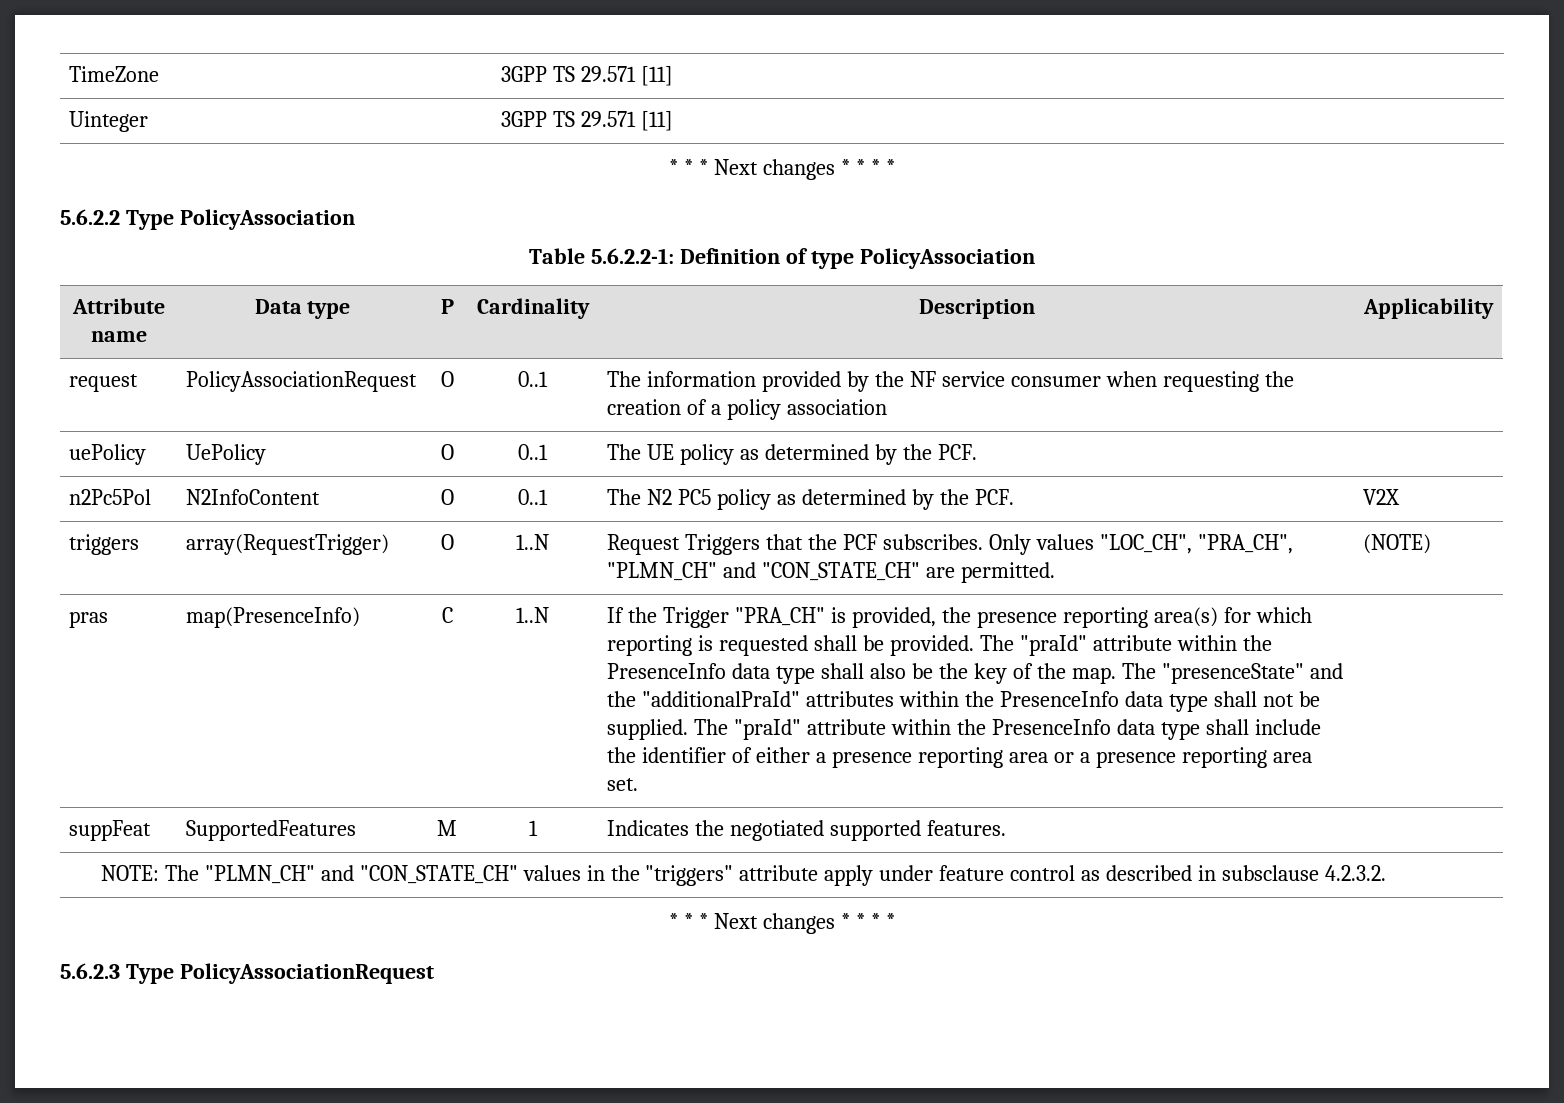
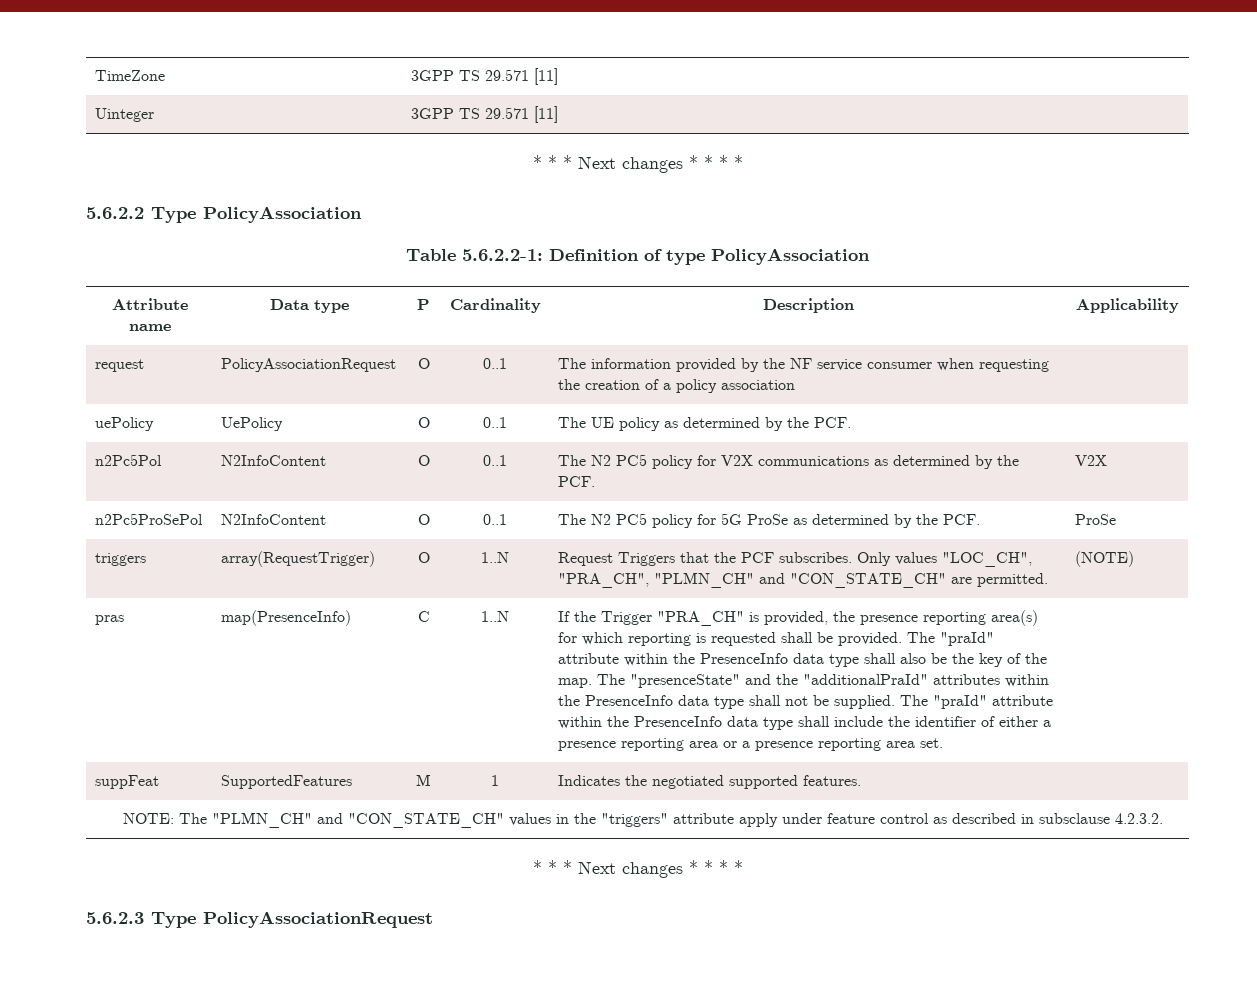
(772, 499) none -> [696,455,869,466] for V2X communications
(1401, 497) none -> [94,513,203,525] [220,514,326,525] [417,514,430,525] [483,514,507,525] [557,513,980,528] [1074,514,1116,525] // n2Pc5ProSePol | N2InfoContent | O | 0..1 | The N2 PC5 policy for 5G ProSe as determined by the PCF. | ProSe

